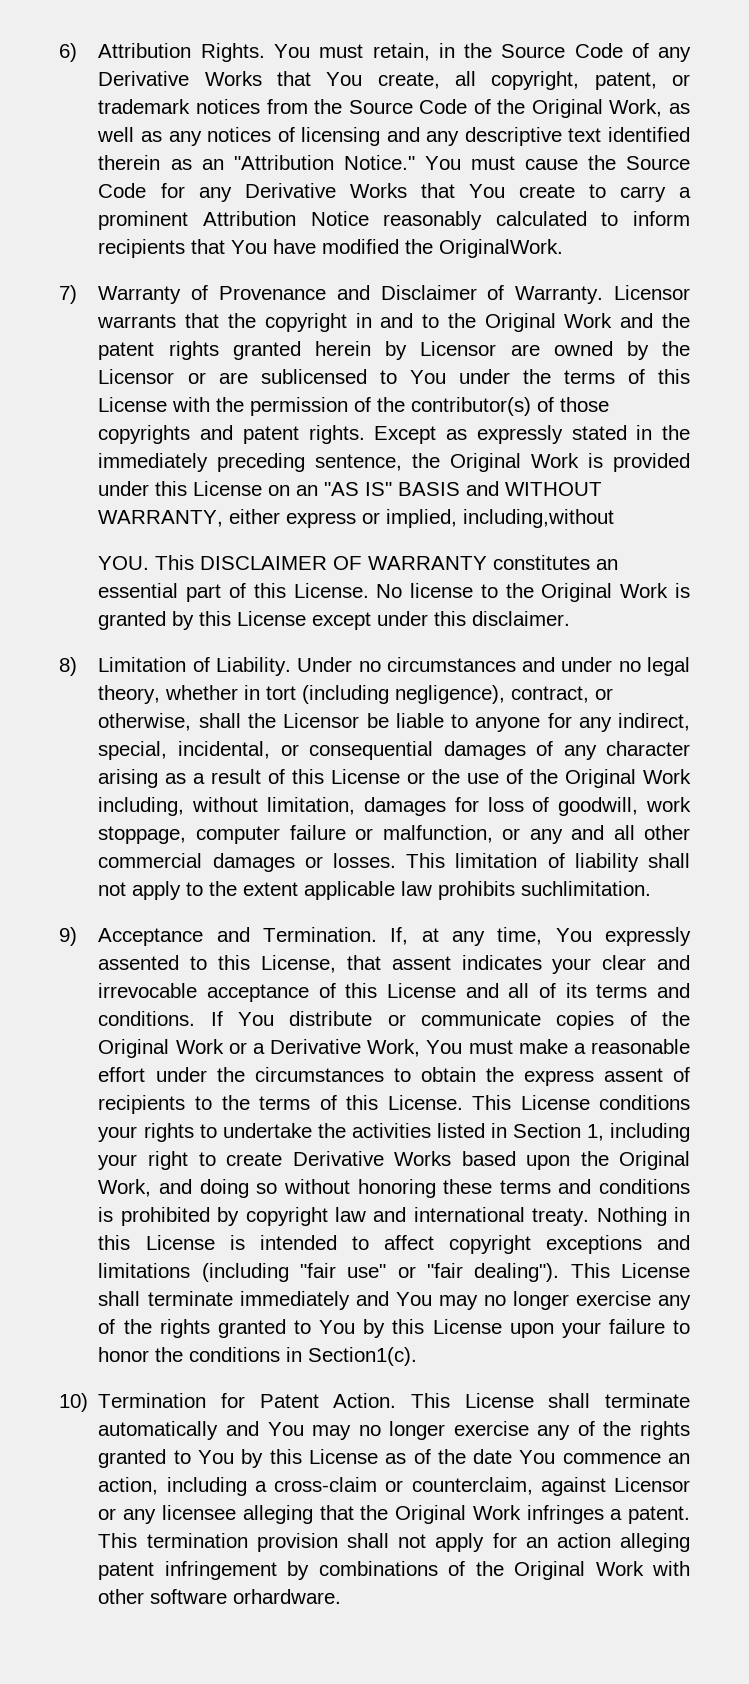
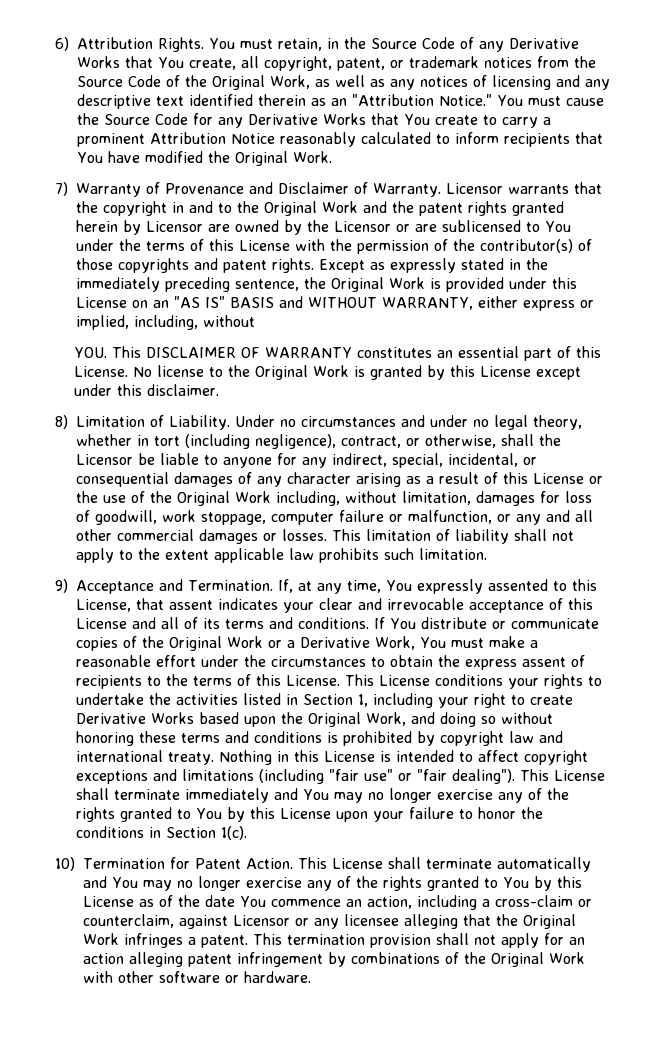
[439,239,564,258] OriginalWork. -> [234,151,332,166] Original Work.
[463,509,615,528] including,without -> [134,315,255,330] including, without
[521,881,652,896] suchlimitation. -> [384,548,487,560] such limitation.
[308,1347,418,1366] Section1(c). -> [166,826,247,840] Section 1(c).
[233,1589,342,1604] orhardware. -> [225,971,311,983] or hardware.

